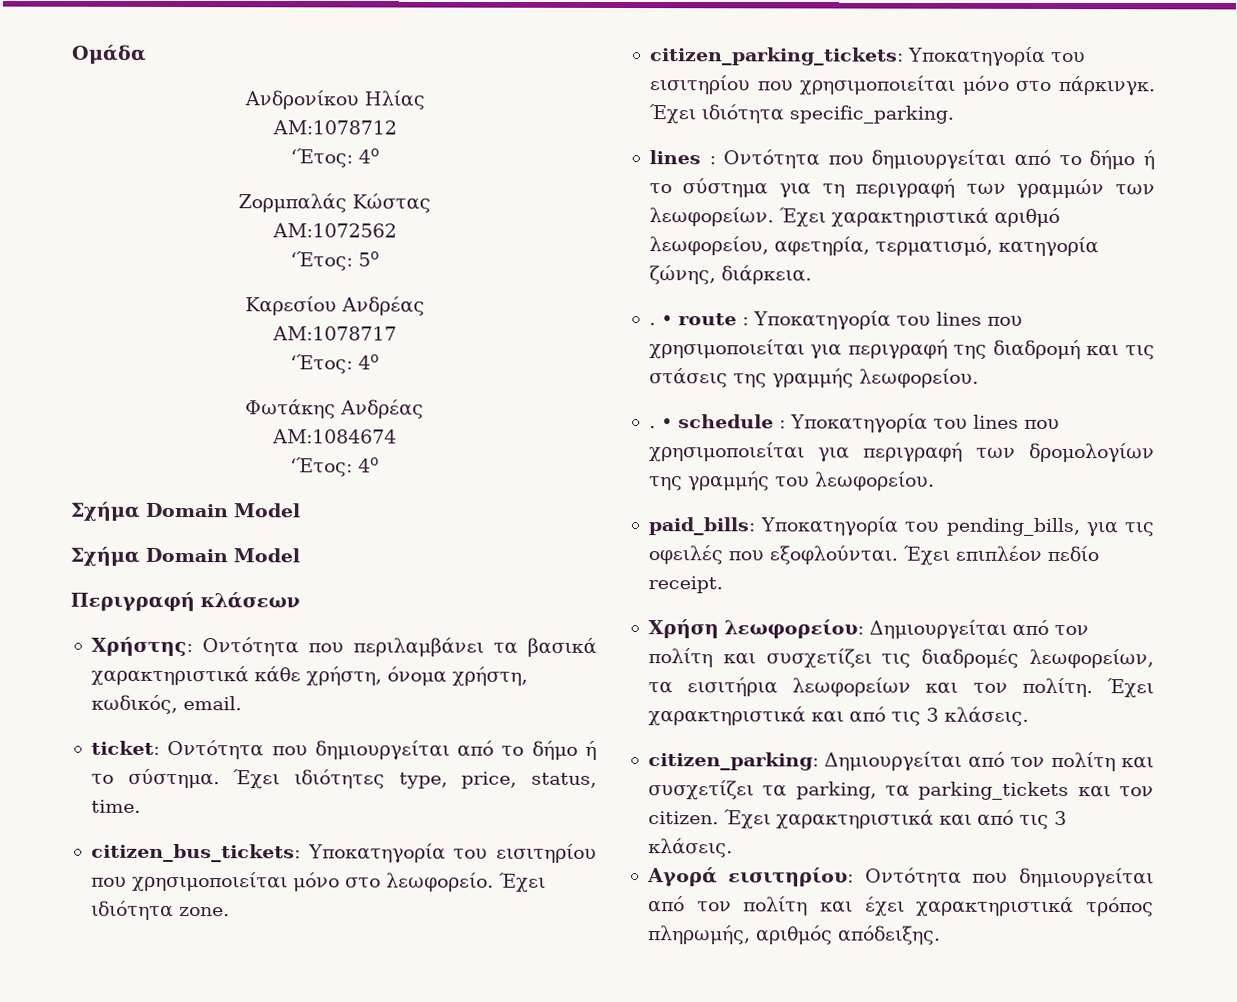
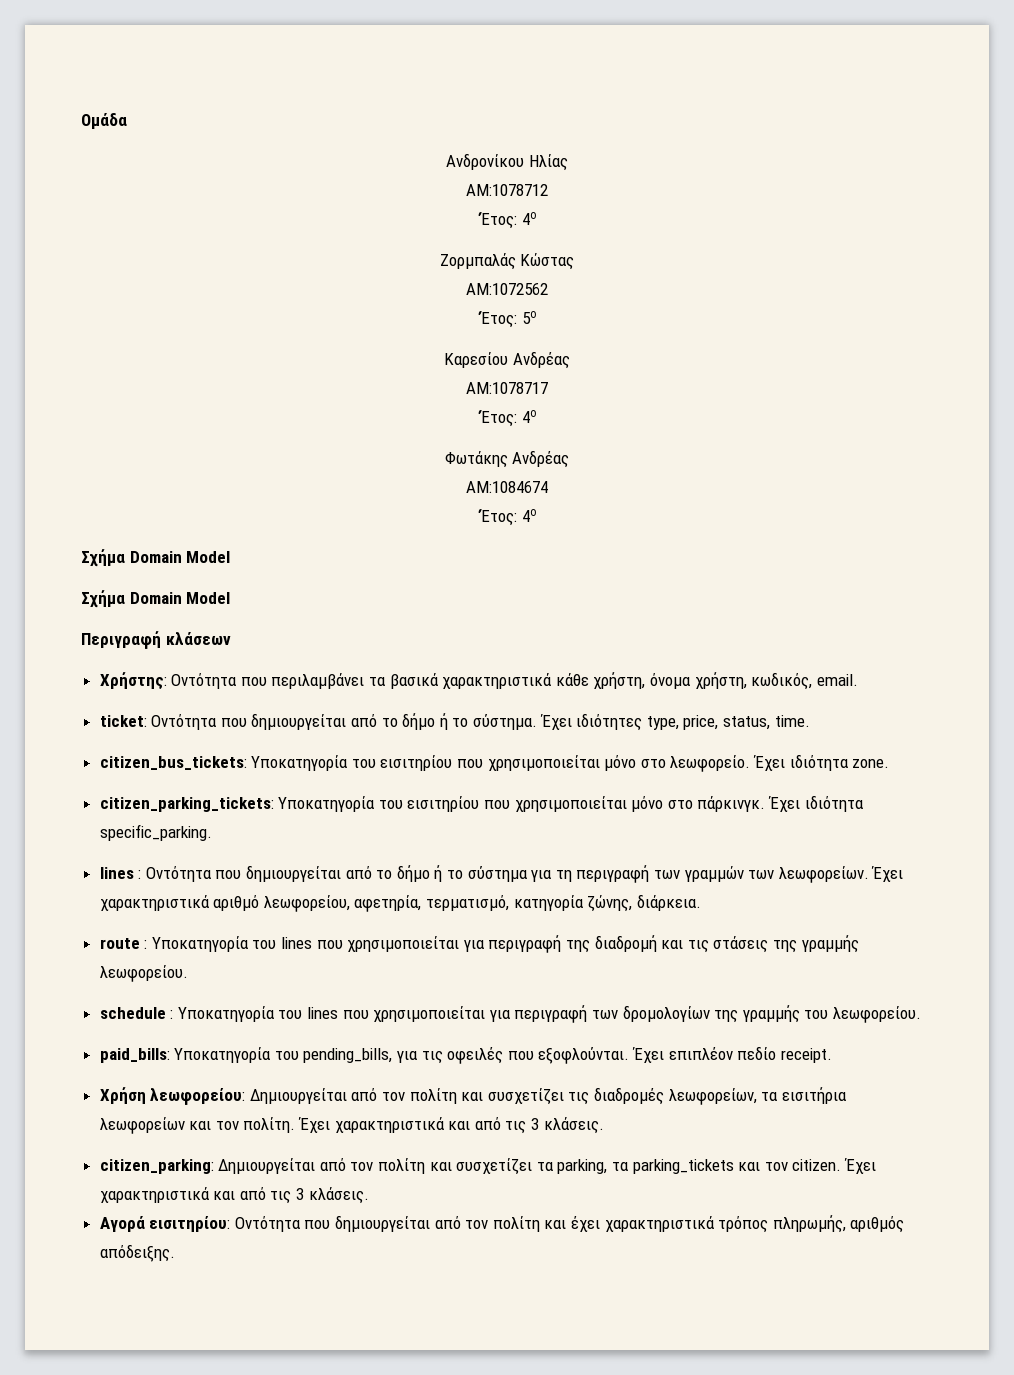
[648,315,673,326] . • -> (701, 902) none
[648,418,673,429] . • -> (188, 973) none

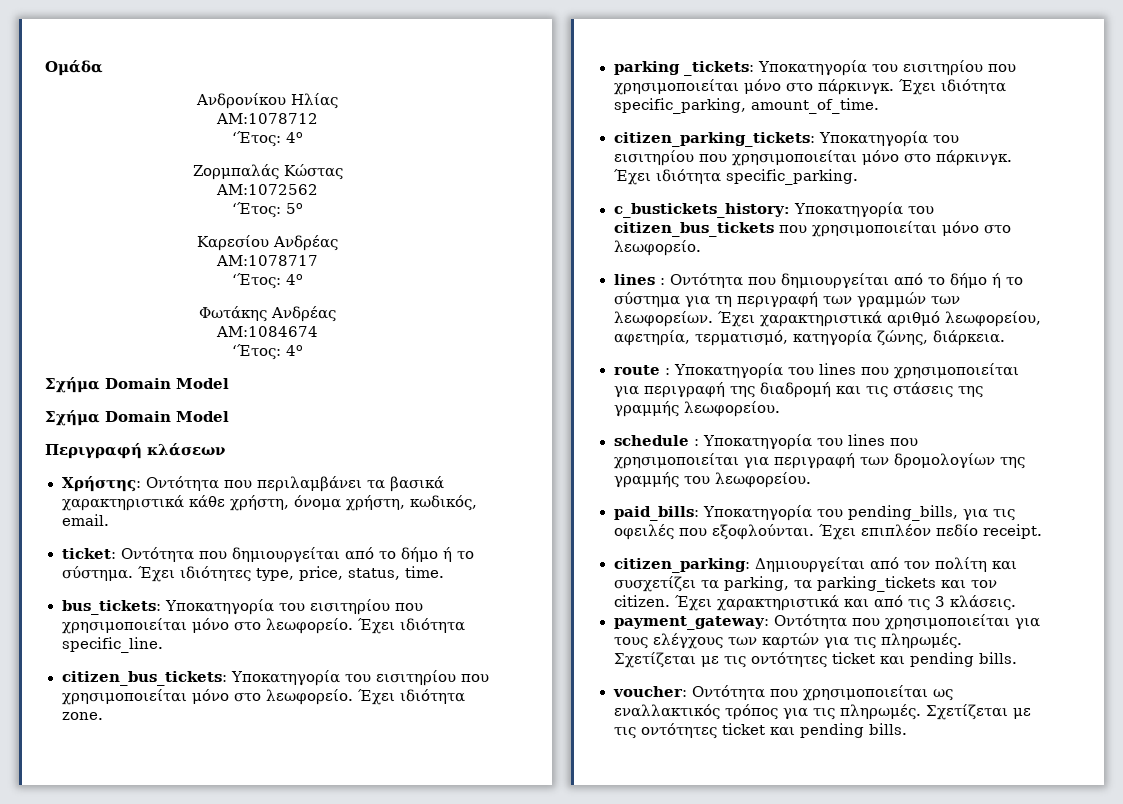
(810, 721) none -> [61,599,423,615] [61,618,465,634] [61,637,163,653] // bus_tickets: Υποκατηγορία του εισιτηρίου που χρησιμοποιείται μόνο στο λεωφορείο. Έχει ιδιότητα specific_line.
(890, 763) none -> [613,60,1016,76] [613,79,1006,95] [613,98,879,114] // parking _tickets: Υποκατηγορία του εισιτηρίου που χρησιμοποιείται μόνο στο πάρκινγκ. Έχει ιδιότητα specific_parking, amount_of_time.
(212, 832) none -> [613,202,934,218] [613,221,1011,237] [613,240,701,256] // c_bustickets_history: Υποκατηγορία του citizen_bus_tickets που χρησιμοποιείται μόνο στο λεωφορείο.
[99,1087,847,1105] [99,1117,604,1134] // Χρήση λεωφορείου: Δημιουργείται από τον πολίτη και συσχετίζει τις διαδρομές λεωφορείων, τα εισιτήρια λεωφορείων και τον πολίτη. Έχει χαρακτηριστικά και από τις 3 κλάσεις. -> (1042, 531) none
[99,1215,905,1233] [99,1244,175,1262] Αγορά εισιτηρίου: Οντότητα που δημιουργείται από τον πολίτη και έχει χαρακτηριστικά τρόπος πληρωμής, αριθμός απόδειξης. -> [613,614,1040,630] [613,633,962,649] [613,652,1017,668] [612,685,953,701] [613,704,1031,720] [613,723,907,739] payment_gateway: Οντότητα που χρησιμοποιείται για τους ελέγχους των καρτών για τις πληρωμές. Σχετίζεται με τις οντότητες ticket και pending bills. // voucher: Οντότητα που χρησιμοποιείται ως εναλλακτικός τρόπος για τις πληρωμές. Σχετίζεται με τις οντότητες ticket και pending bills.

